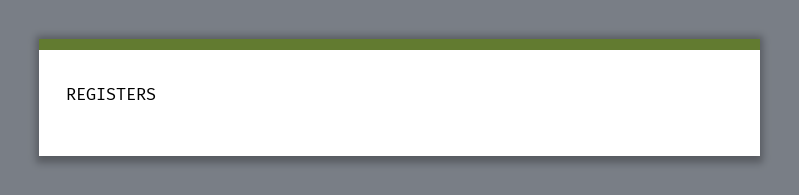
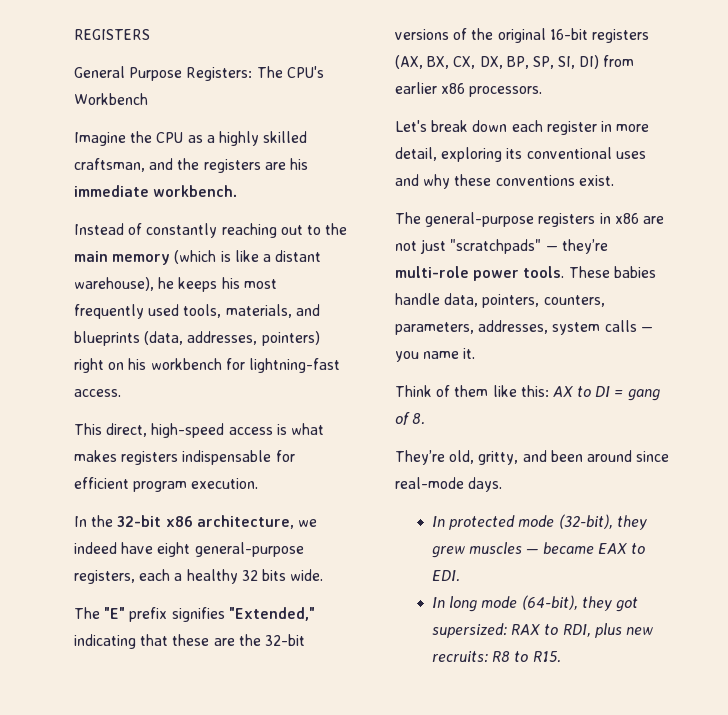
(156, 94) none -> [74,66,324,81] [74,93,148,105] [74,131,308,146] [74,158,308,173] [74,185,238,197] [74,223,348,238] [74,250,322,265] [74,277,277,292] [74,304,320,319] [74,331,320,346] [74,358,340,373] [74,389,121,397] [74,423,324,438] [74,450,295,465] [74,477,259,492] [74,515,317,529] [74,542,304,557] [74,569,324,584] [74,607,315,622] [74,634,305,649] [395,28,649,43] [395,55,635,69] [395,82,543,97] [395,120,650,135] [395,147,646,162] [395,174,614,189] [395,212,664,227] [395,239,608,254] [395,266,656,281] [395,293,605,308] [395,320,653,335] [395,348,476,362] [395,385,660,401] [395,412,426,425] [395,450,670,465] [395,477,503,492] [432,514,647,530] [432,542,645,558] [432,570,461,582] [432,595,638,612] [432,623,653,638] [432,651,561,663] // General Purpose Registers: The CPU's Workbench // Imagine the CPU as a highly skilled craftsman, and the registers are his immediate workbench. // Instead of constantly reaching out to the main memory (which is like a distant warehouse), he keeps his most frequently used tools, materials, and blueprints (data, addresses, pointers) right on his workbench for lightning-fast access. // This direct, high-speed access is what makes registers indispensable for efficient program execution. // In the 32-bit x86 architecture, we indeed have eight general-purpose registers, each a healthy 32 bits wide. // The "E" prefix signifies "Extended," indicating that these are the 32-bit versions of the original 16-bit registers (AX, BX, CX, DX, BP, SP, SI, DI) from earlier x86 processors. // Let's break down each register in more detail, exploring its conventional uses and why these conventions exist. // The general-purpose registers in x86 are not just "scratchpads" — they’re multi-role power tools. These babies handle data, pointers, counters, parameters, addresses, system calls — you name it. // Think of them like this: AX to DI = gang of 8. // They’re old, gritty, and been around since real-mode days. // In protected mode (32-bit), they grew muscles — became EAX to EDI. // In long mode (64-bit), they got supersized: RAX to RDI, plus new recruits: R8 to R15.

